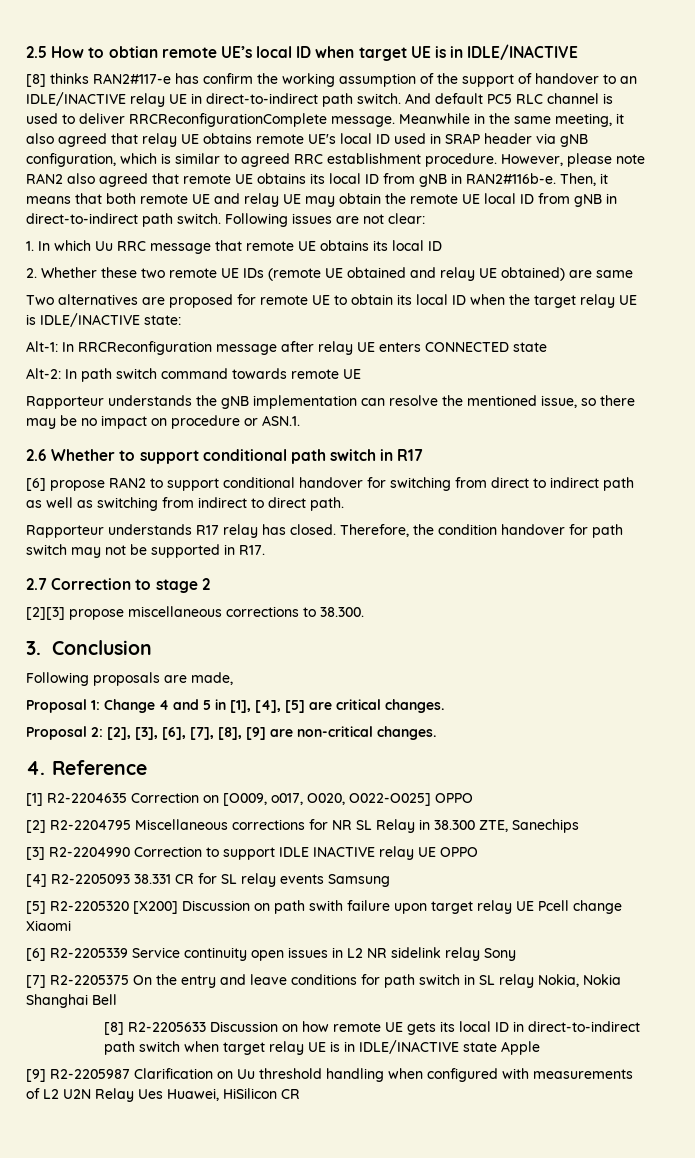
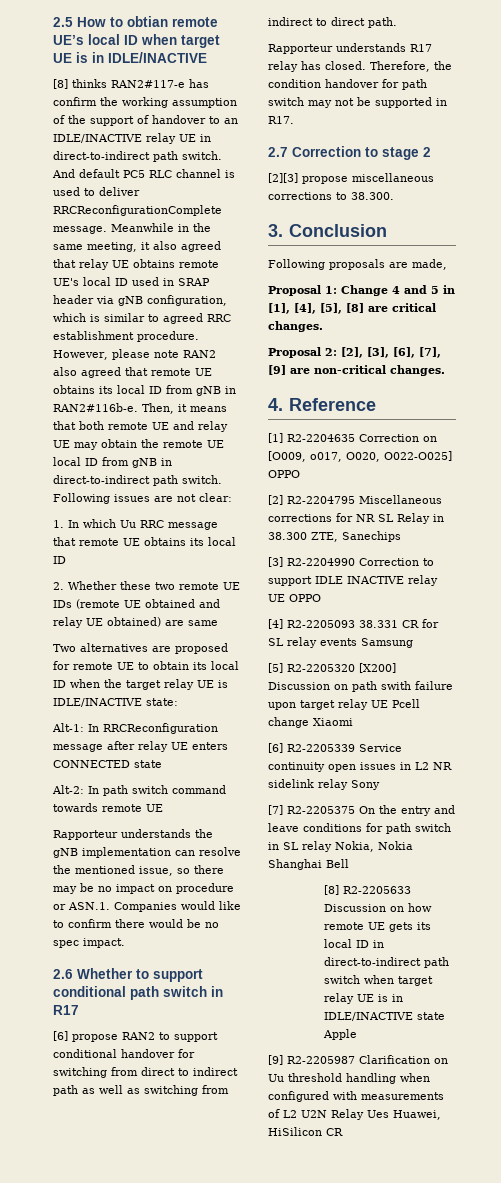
(300, 420) none -> [114,901,241,912] [53,919,219,928] [53,938,125,948] Companies would like to confirm there would be no spec impact.
[285,700,305,713] [5] -> [320,303,364,314] [5], [8]
[218,727,242,740] [8], -> (441, 352) none

